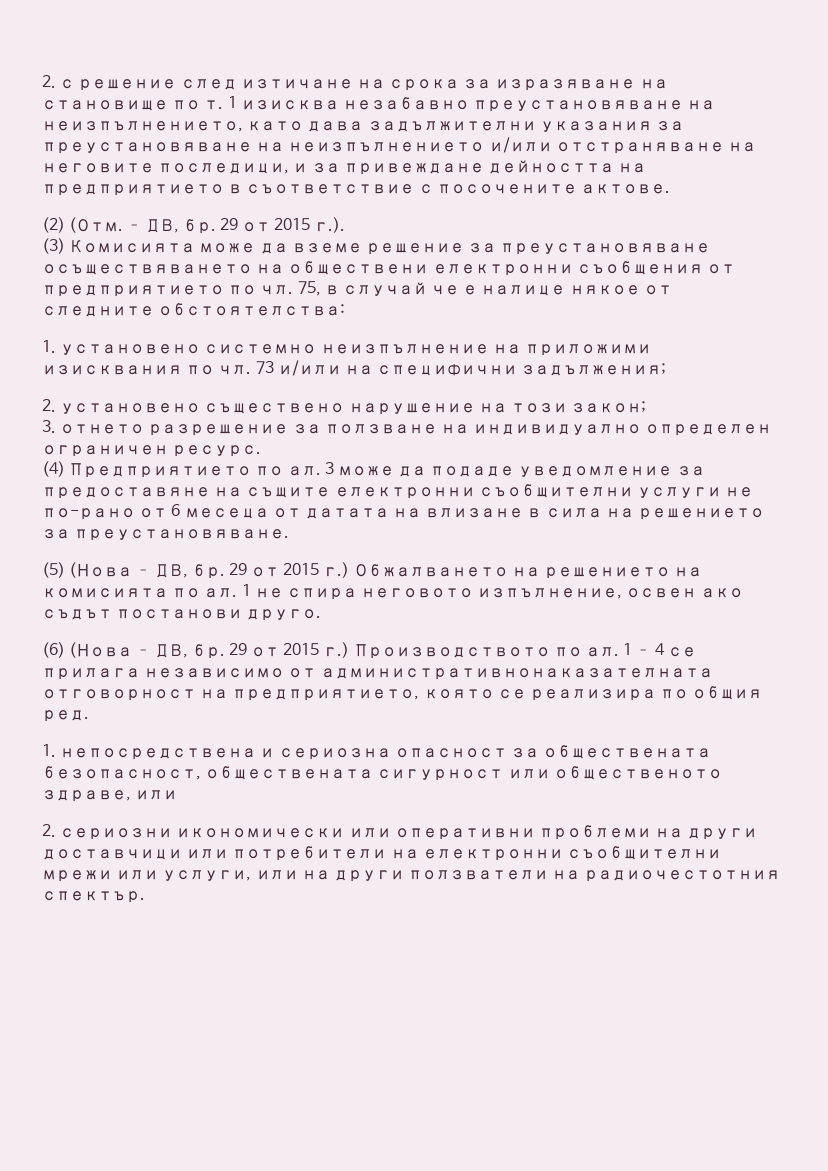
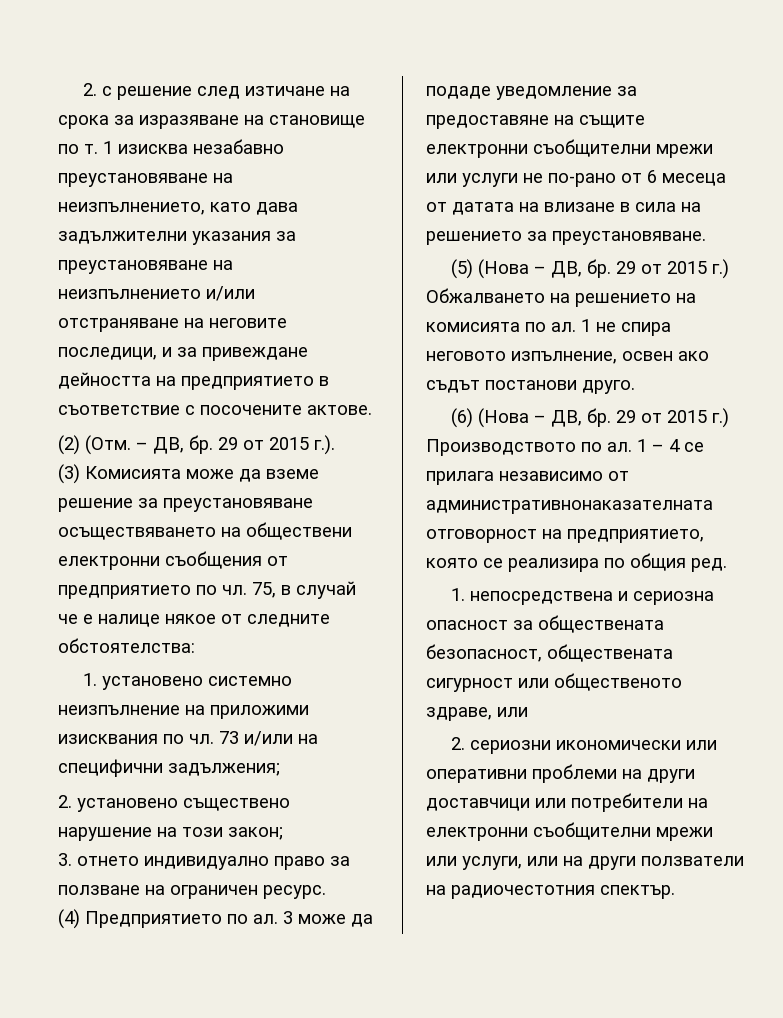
[148,424,289,436] разрешение -> [144,856,325,870] индивидуално право
[473,424,772,436] индивидуално определен -> (165, 890) none
(633, 491) none -> [656,144,713,158] [426,173,457,183] мрежи или

